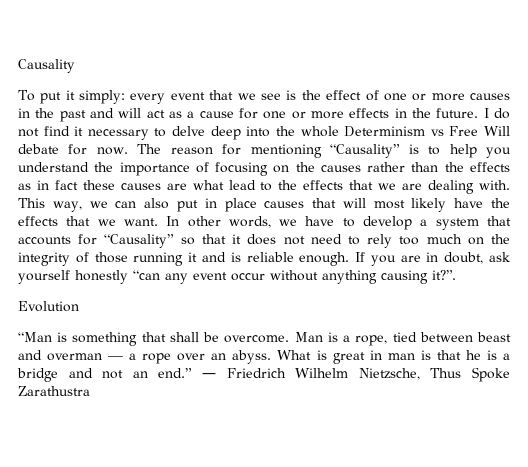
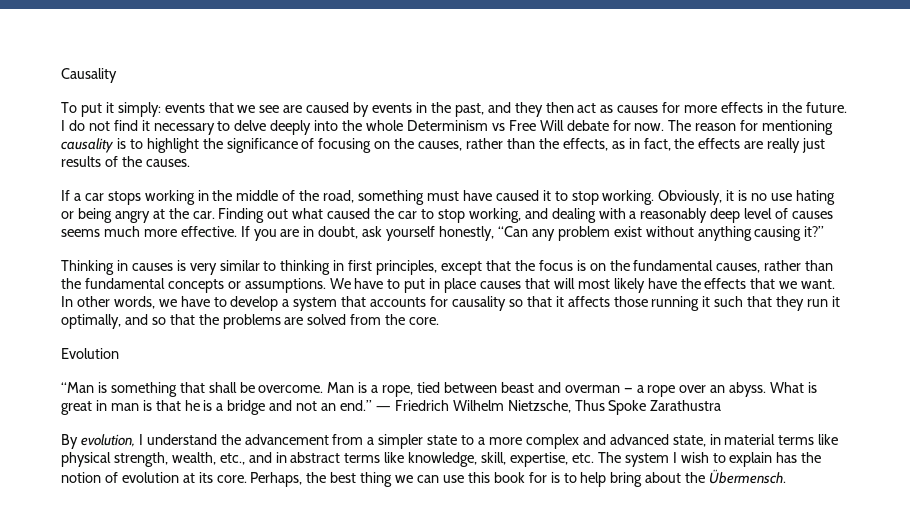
[130,92,205,104] every event -> [164,103,205,113] events
[286,90,510,101] [18,108,306,122] is the effect of one or more causes in the past and will act as a cause for one or -> [283,102,681,117] are caused by events in the past, and they then act as causes for
[210,126,241,140] deep -> [270,120,312,135] deeply
[330,144,512,158] [18,162,190,176] “Causality” is to help you understand the importance -> [61,138,298,153] causality is to highlight the significance
[320,162,510,172] causes rather than the effects -> [418,138,608,151] causes, rather than the effects,
[54,180,511,194] [18,198,170,212] fact these causes are what lead to the effects that we are dealing with. This way, we can also -> [643,138,826,153] [61,156,190,167] [61,190,835,205] [61,208,834,223] [61,226,825,241] [61,260,834,275] [61,278,401,293] fact, the effects are really just results of the causes. // If a car stops working in the middle of the road, something must have caused it to stop working. Obviously, it is no use hating or being angry at the car. Finding out what caused the car to stop working, and dealing with a reasonably deep level of causes seems much more effective. If you are in doubt, ask yourself honestly, “Can any problem exist without anything causing it?” // Thinking in causes is very similar to thinking in first principles, except that the focus is on the fundamental causes, rather than the fundamental concepts or assumptions. We have to
[104,234,175,248] “Causality” -> [451,296,506,311] causality
[247,234,511,248] [18,252,510,266] [18,270,456,284] does not need to rely too much on the integrity of those running it and is reliable enough. If you are in doubt, ask yourself honestly “can any event occur without anything causing it?”. -> [567,296,840,311] [61,314,440,329] affects those running it such that they run it optimally, and so that the problems are solved from the core.
(90, 391) none -> [61,434,839,449] [61,452,822,467] [61,469,787,487] // By evolution, I understand the advancement from a simpler state to a more complex and advanced state, in material terms like physical strength, wealth, etc., and in abstract terms like knowledge, skill, expertise, etc. The system I wish to explain has the notion of evolution at its core. Perhaps, the best thing we can use this book for is to help bring about the Übermensch.

